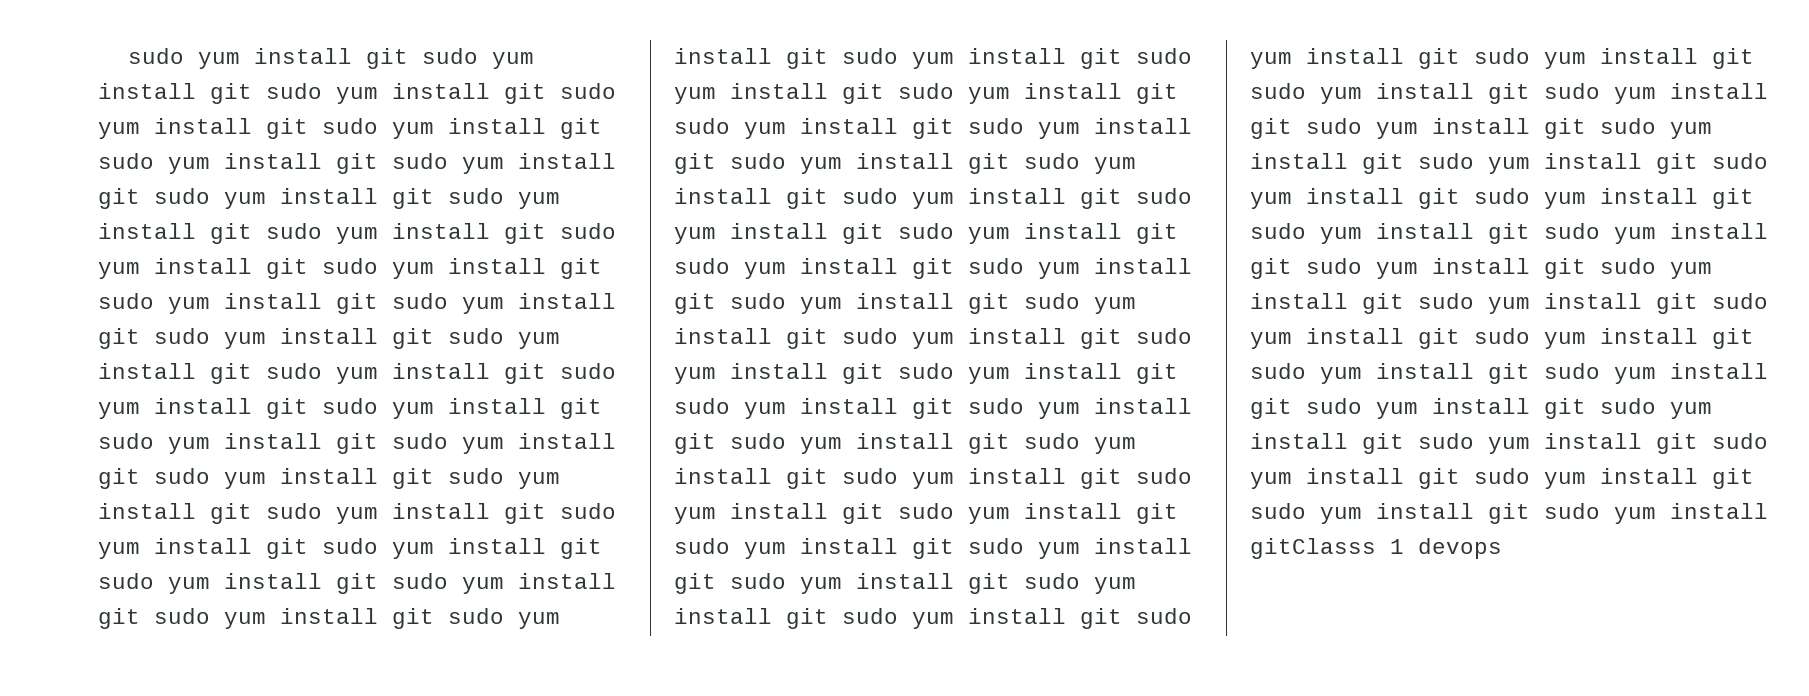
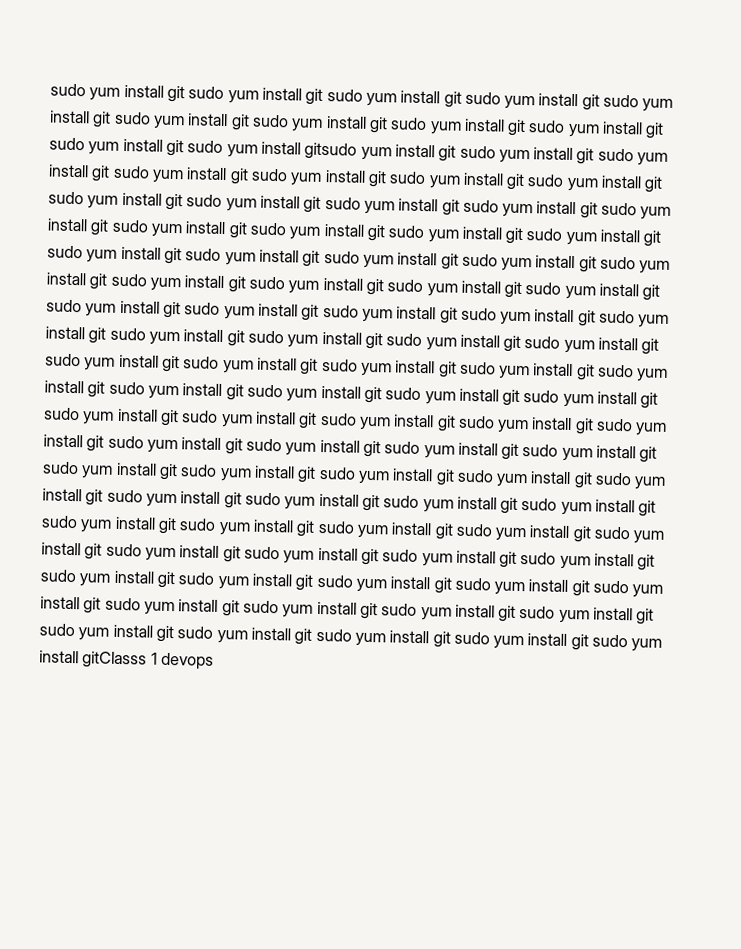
(252, 266) none -> [304,142,669,166] [48,164,664,193] [48,191,577,218] gitsudo yum install git sudo yum install git sudo yum install git sudo yum install git sudo yum install git sudo yum install git sudo yum install git sudo yum install git sudo yum install git sudo yum install git sudo yum install

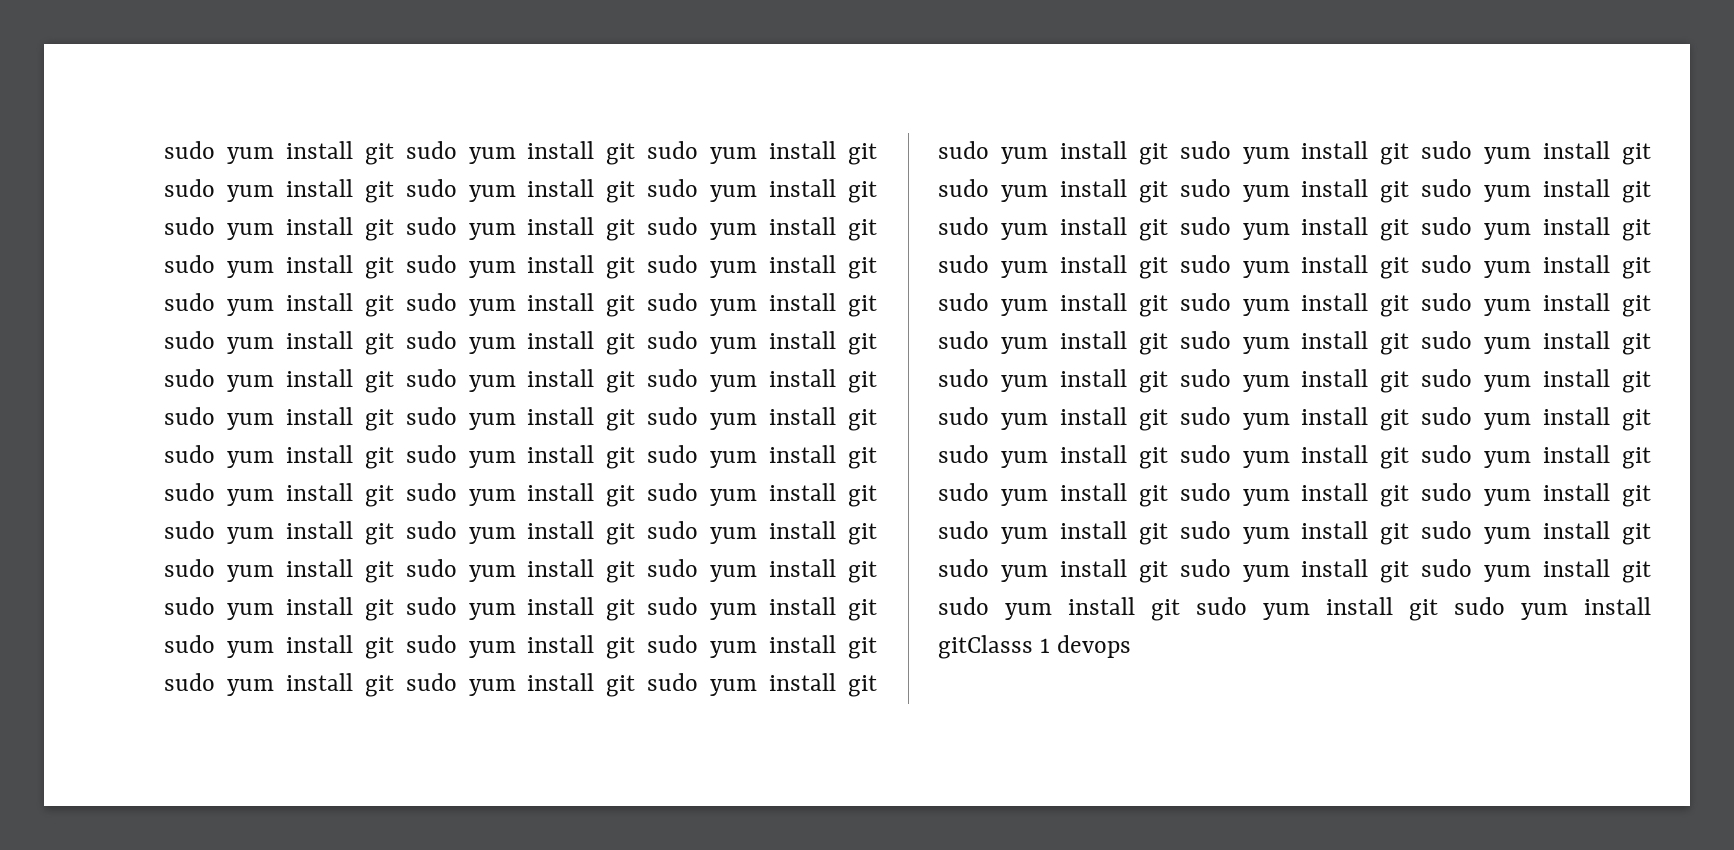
[304,142,669,166] [48,164,664,193] [48,191,577,218] gitsudo yum install git sudo yum install git sudo yum install git sudo yum install git sudo yum install git sudo yum install git sudo yum install git sudo yum install git sudo yum install git sudo yum install git sudo yum install -> (595, 264) none

